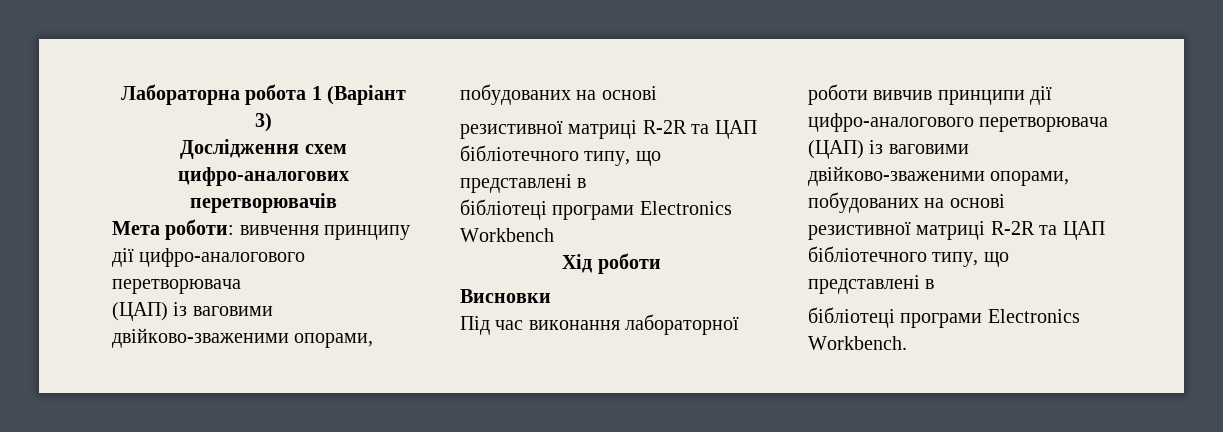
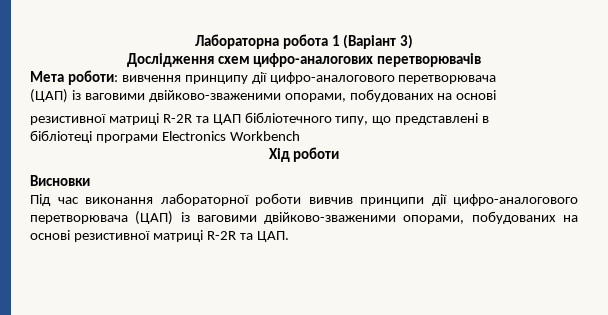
[1062,221,1105,240] [808,246,1009,267] [808,275,935,294] [808,307,1080,328] [808,336,907,350] ЦАП бібліотечного типу, що представлені в // бібліотеці програми Electronics Workbench. -> [256,231,289,242] ЦАП.

